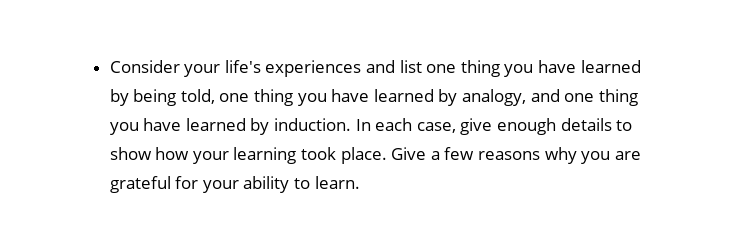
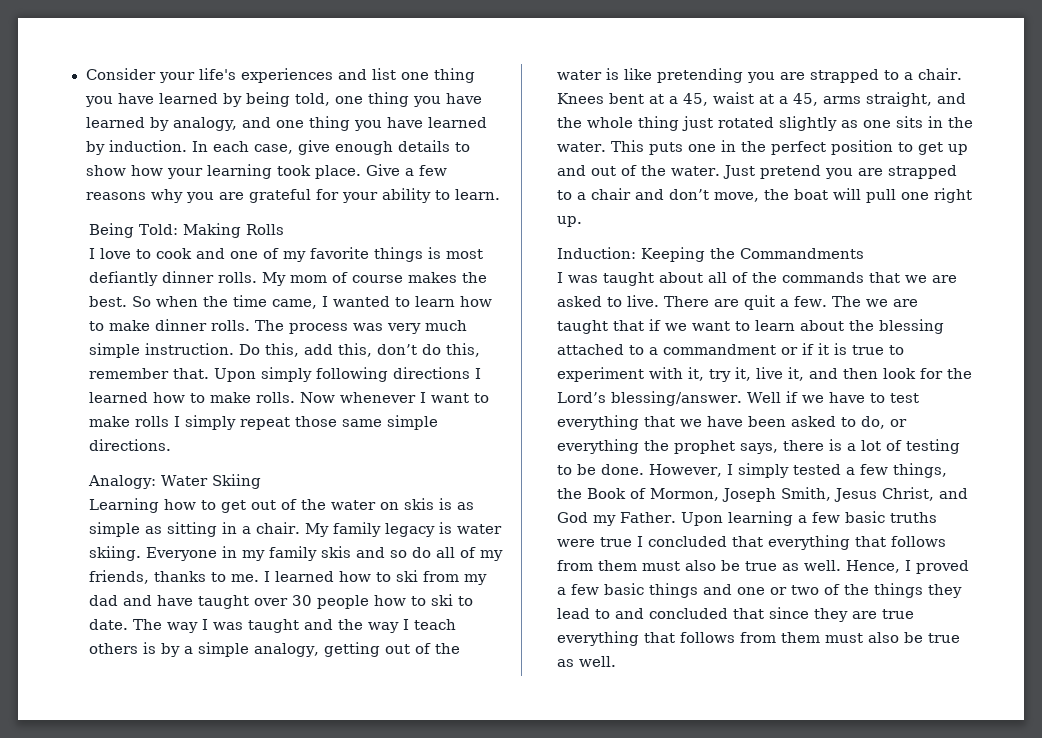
(360, 182) none -> [88,223,284,238] [88,247,483,262] [88,271,487,286] [88,295,492,309] [88,319,467,334] [88,343,480,358] [88,367,481,382] [88,392,489,403] [88,415,438,430] [88,439,171,451] [87,474,261,489] [88,498,474,513] [88,522,502,537] [88,546,503,561] [88,570,487,585] [88,594,473,609] [88,619,456,633] [88,642,460,657] [556,68,962,83] [556,92,966,107] [556,116,973,131] [556,140,968,155] [556,165,957,179] [556,188,972,203] [556,216,582,227] [556,247,864,262] [556,272,957,286] [556,295,918,310] [556,319,944,334] [556,343,904,355] [556,367,972,382] [556,391,919,406] [556,415,907,430] [556,439,960,454] [556,463,947,478] [556,487,968,502] [556,511,937,526] [556,535,946,550] [556,560,969,574] [556,583,962,598] [556,607,914,622] [556,631,960,646] [556,656,616,667] // Being Told: Making Rolls // I love to cook and one of my favorite things is most defiantly dinner rolls. My mom of course makes the best. So when the time came, I wanted to learn how to make dinner rolls. The process was very much simple instruction. Do this, add this, don’t do this, remember that. Upon simply following directions I learned how to make rolls. Now whenever I want to make rolls I simply repeat those same simple directions. // Analogy: Water Skiing // Learning how to get out of the water on skis is as simple as sitting in a chair. My family legacy is water skiing. Everyone in my family skis and so do all of my friends, thanks to me. I learned how to ski from my dad and have taught over 30 people how to ski to date. The way I was taught and the way I teach others is by a simple analogy, getting out of the water is like pretending you are strapped to a chair. Knees bent at a 45, waist at a 45, arms straight, and the whole thing just rotated slightly as one sits in the water. This puts one in the perfect position to get up and out of the water. Just pretend you are strapped to a chair and don’t move, the boat will pull one right up. // Induction: Keeping the Commandments // I was taught about all of the commands that we are asked to live. There are quit a few. The we are taught that if we want to learn about the blessing attached to a commandment or if it is true to experiment with it, try it, live it, and then look for the Lord’s blessing/answer. Well if we have to test everything that we have been asked to do, or everything the prophet says, there is a lot of testing to be done. However, I simply tested a few things, the Book of Mormon, Joseph Smith, Jesus Christ, and God my Father. Upon learning a few basic truths were true I concluded that everything that follows from them must also be true as well. Hence, I proved a few basic things and one or two of the things they lead to and concluded that since they are true everything that follows from them must also be true as well.

